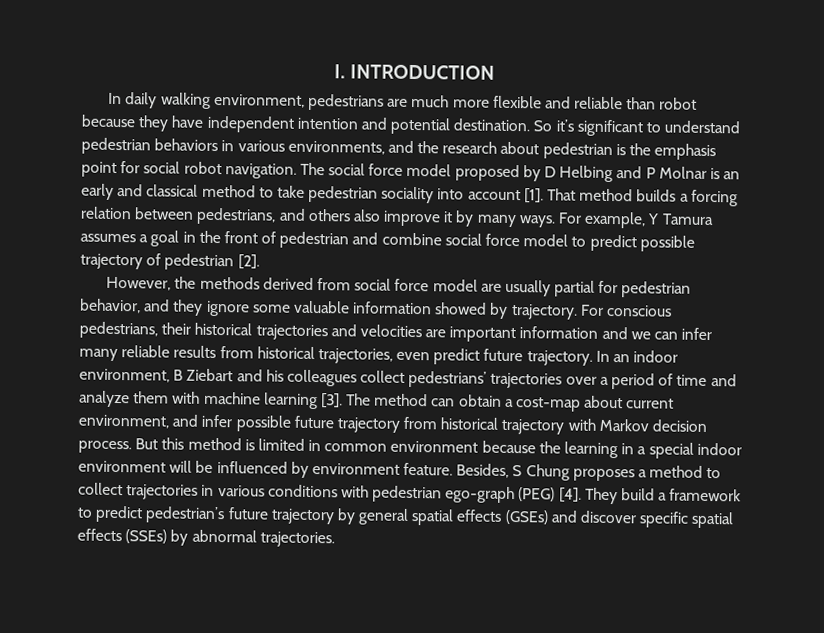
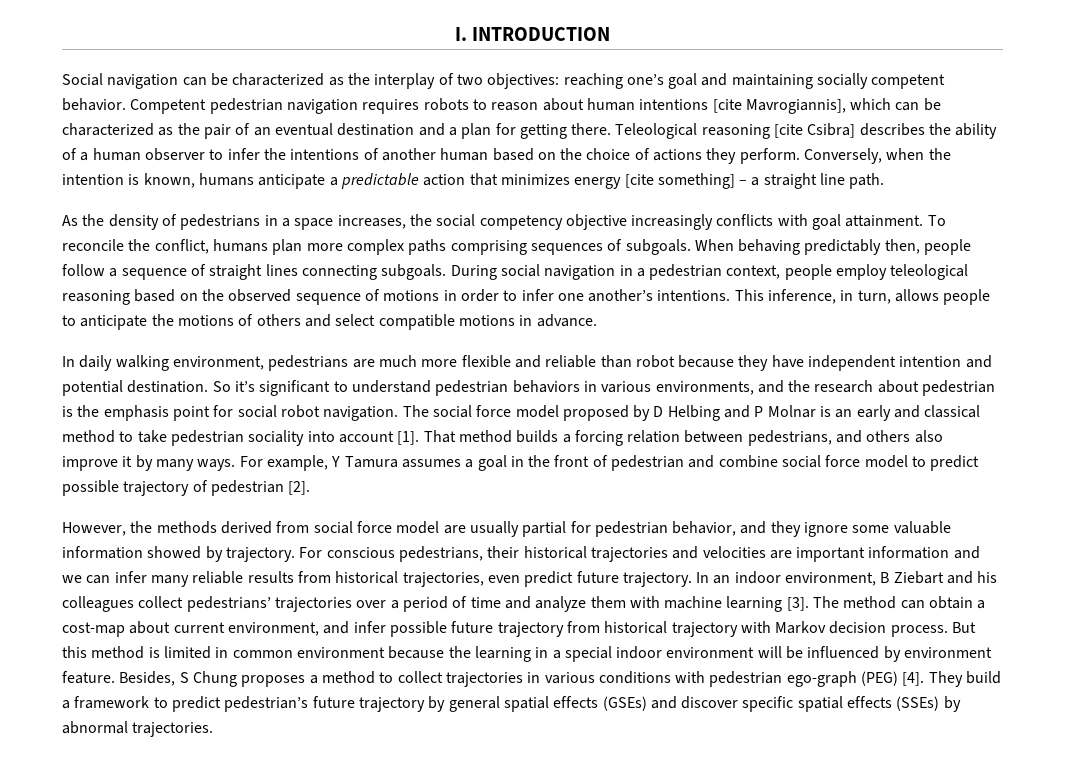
(496, 72) none -> [62,73,946,89] [62,98,941,114] [62,123,998,139] [62,148,951,164] [62,173,885,189] [62,214,946,230] [62,239,972,255] [62,264,969,280] [62,289,991,305] [62,314,597,330] // Social navigation can be characterized as the interplay of two objectives: reaching one’s goal and maintaining socially competent behavior. Competent pedestrian navigation requires robots to reason about human intentions [cite Mavrogiannis], which can be characterized as the pair of an eventual destination and a plan for getting there. Teleological reasoning [cite Csibra] describes the ability of a human observer to infer the intentions of another human based on the choice of actions they perform. Conversely, when the intention is known, humans anticipate a predictable action that minimizes energy [cite something] – a straight line path. // As the density of pedestrians in a space increases, the social competency objective increasingly conflicts with goal attainment. To reconcile the conflict, humans plan more complex paths comprising sequences of subgoals. When behaving predictably then, people follow a sequence of straight lines connecting subgoals. During social navigation in a pedestrian context, people employ teleological reasoning based on the observed sequence of motions in order to infer one another’s intentions. This inference, in turn, allows people to anticipate the motions of others and select compatible motions in advance.

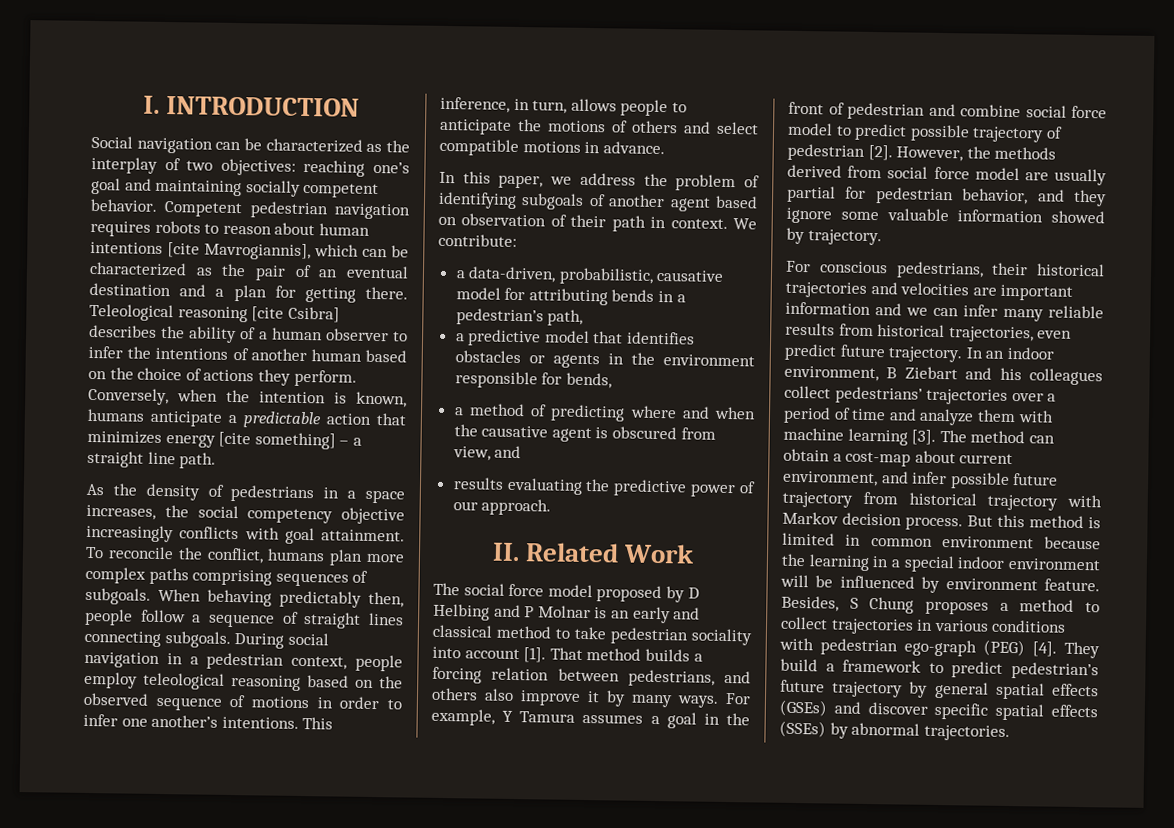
[79,355,992,371] [62,380,996,396] [62,405,399,421] daily walking environment, pedestrians are much more flexible and reliable than robot because they have independent intention and potential destination. So it’s significant to understand pedestrian behaviors in various environments, and the research about pedestrian is the emphasis point for social robot navigation. -> [462,171,760,192] [438,191,758,212] [438,213,757,232] [438,233,517,247] [455,266,725,285] [455,287,686,306] [455,308,584,326] [455,329,696,347] [454,350,755,369] [454,371,612,389] [453,403,756,422] [453,424,716,443] [452,445,522,461] [452,477,756,498] [452,498,552,516] [491,542,696,564] this paper, we address the problem of identifying subgoals of another agent based on observation of their path in context. We contribute: // a data-driven, probabilistic, causative model for attributing bends in a pedestrian’s path, // a predictive model that identifies obstacles or agents in the environment responsible for bends, // a method of predicting where and when the causative agent is obscured from view, and // results evaluating the predictive power of our approach. // II. Related Work //
(311, 488) // -> (893, 152) none
(295, 554) none -> (882, 237) //

